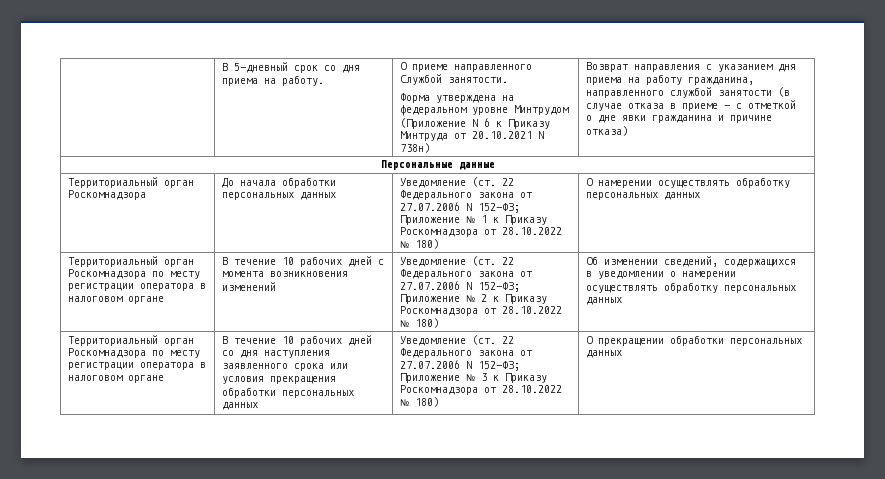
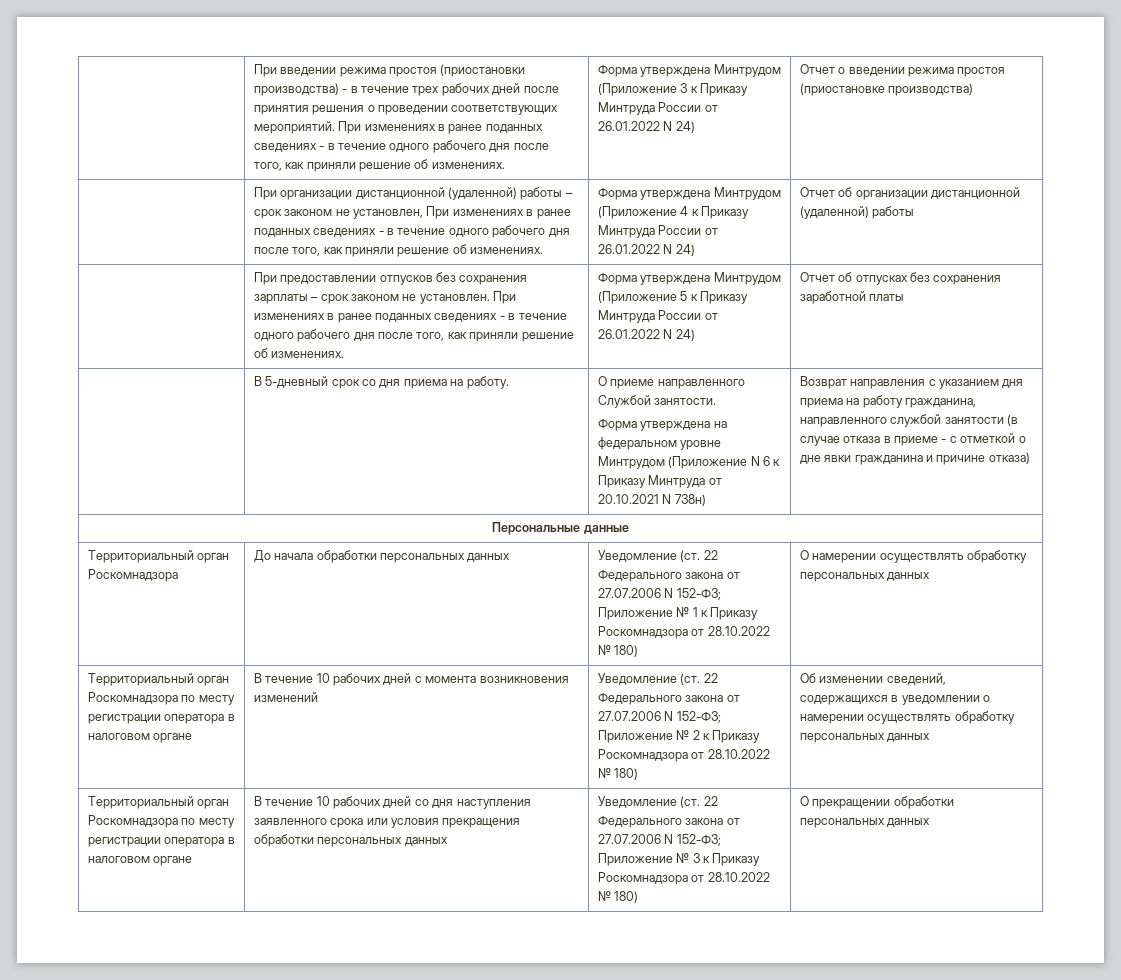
(221, 67) none -> [253,64,526,77] [253,83,559,96] [253,105,559,115] [253,121,543,134] [253,140,549,153] [253,159,505,172] [597,64,781,77] [597,83,749,96] [597,102,718,115] [597,121,695,133] [799,64,1006,77] [799,83,974,96] [253,187,573,200] [253,206,571,219] [253,225,570,238] [253,244,544,257] [597,187,781,200] [597,206,750,219] [597,225,718,238] [597,244,695,256] [799,187,1021,200] [799,206,915,219] [253,272,528,285] [253,291,517,304] [253,313,567,323] [253,329,574,342] [253,348,345,358] [597,272,781,285] [597,291,749,304] [597,310,718,323] [597,329,695,341] [799,272,1002,285] [799,291,905,304] | При введении режима простоя (приостановки производства) - в течение трех рабочих дней после принятия решения о проведении соответствующих мероприятий. При изменениях в ранее поданных сведениях - в течение одного рабочего дня после того, как приняли решение об изменениях. | Форма утверждена Минтрудом (Приложение 3 к Приказу Минтруда России от 26.01.2022 N 24) | Отчет о введении режима простоя (приостановке производства) // | При организации дистанционной (удаленной) работы – срок законом не установлен, При изменениях в ранее поданных сведениях - в течение одного рабочего дня после того, как приняли решение об изменениях. | Форма утверждена Минтрудом (Приложение 4 к Приказу Минтруда России от 26.01.2022 N 24) | Отчет об организации дистанционной (удаленной) работы // | При предоставлении отпусков без сохранения зарплаты – срок законом не установлен. При изменениях в ранее поданных сведениях - в течение одного рабочего дня после того, как приняли решение об изменениях. | Форма утверждена Минтрудом (Приложение 5 к Приказу Минтруда России от 26.01.2022 N 24) | Отчет об отпусках без сохранения заработной платы //

